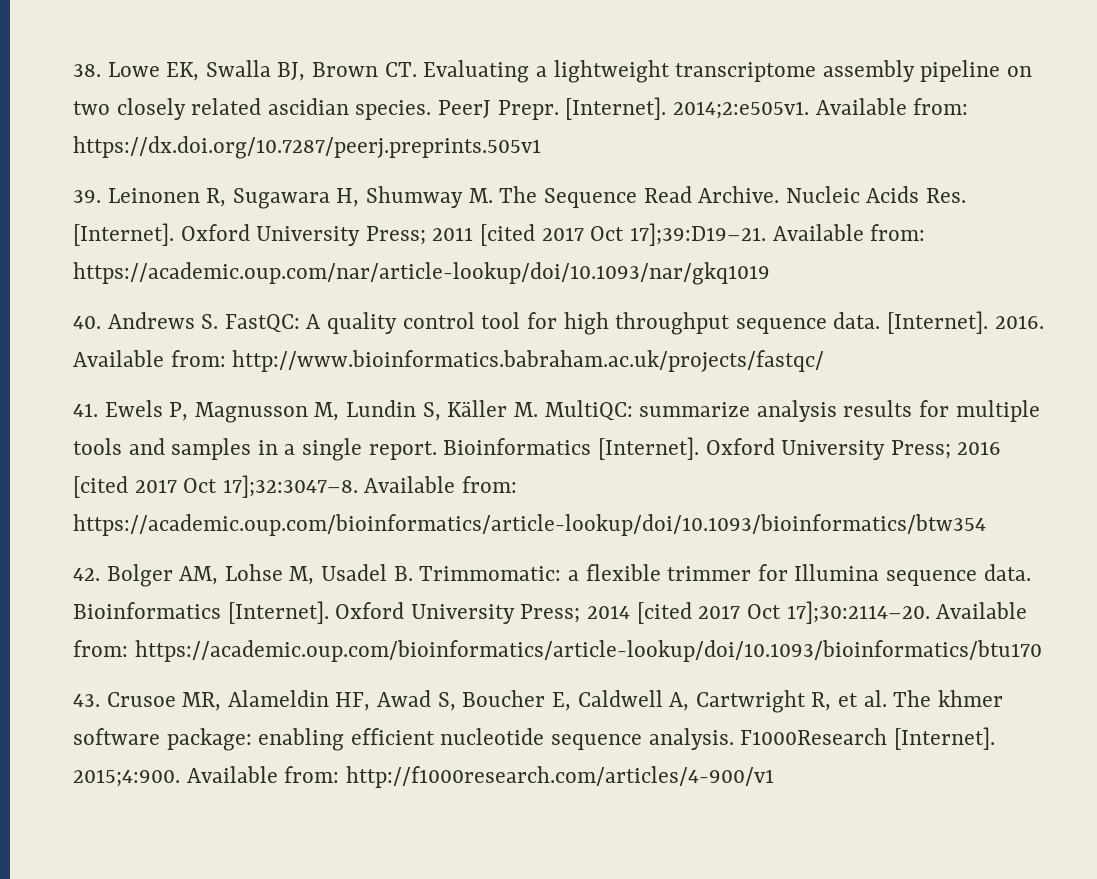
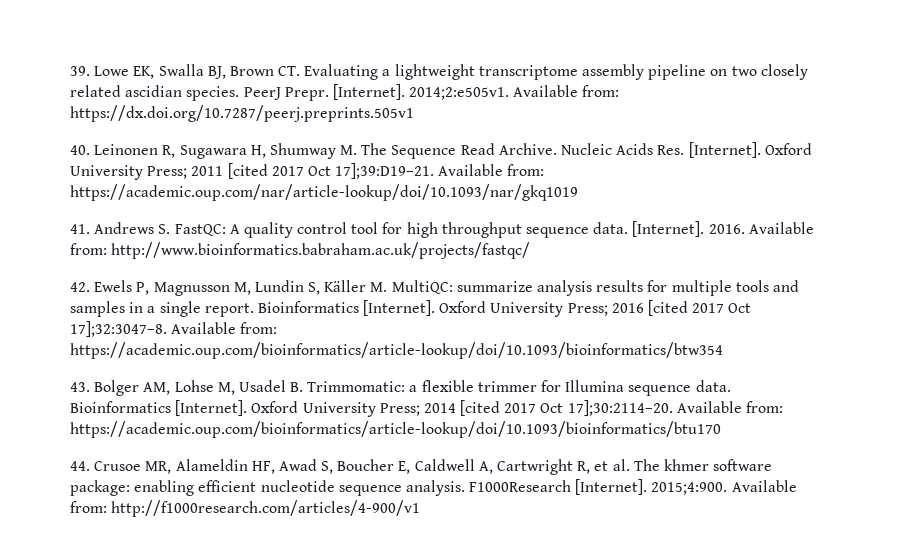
[73,64,101,77] 38. -> [70,66,90,76] 39.
[73,190,101,203] 39. -> [70,145,90,155] 40.
[73,316,101,329] 40. -> [70,224,90,234] 41.
[73,403,98,417] 41. -> [70,282,90,292] 42.
[73,568,100,581] 42. -> [70,382,90,392] 43.
[73,694,100,707] 43. -> [70,461,90,471] 44.

